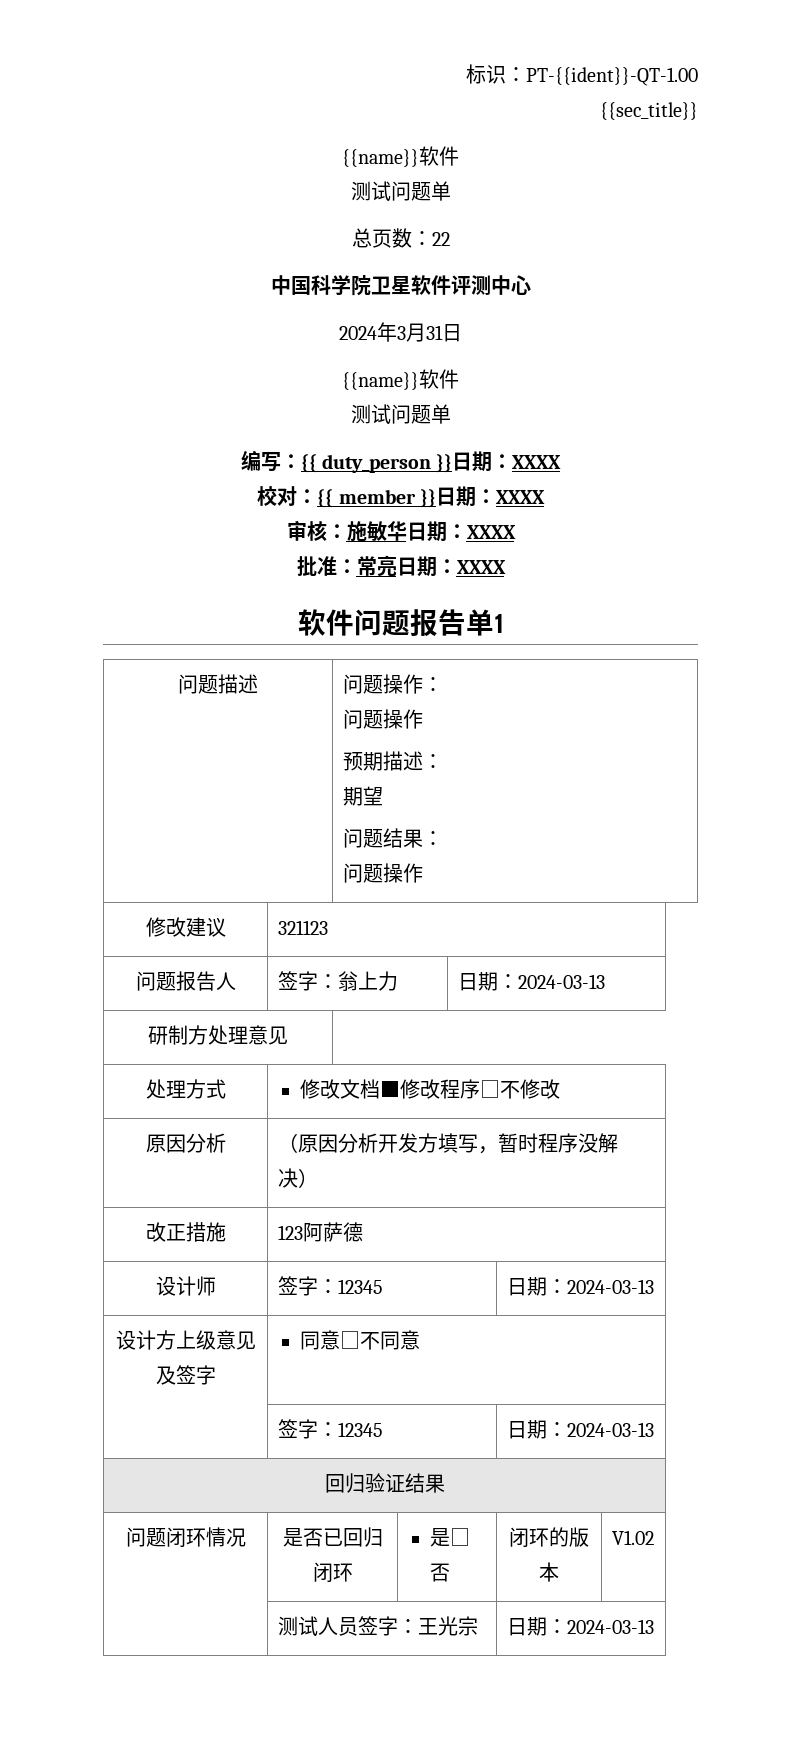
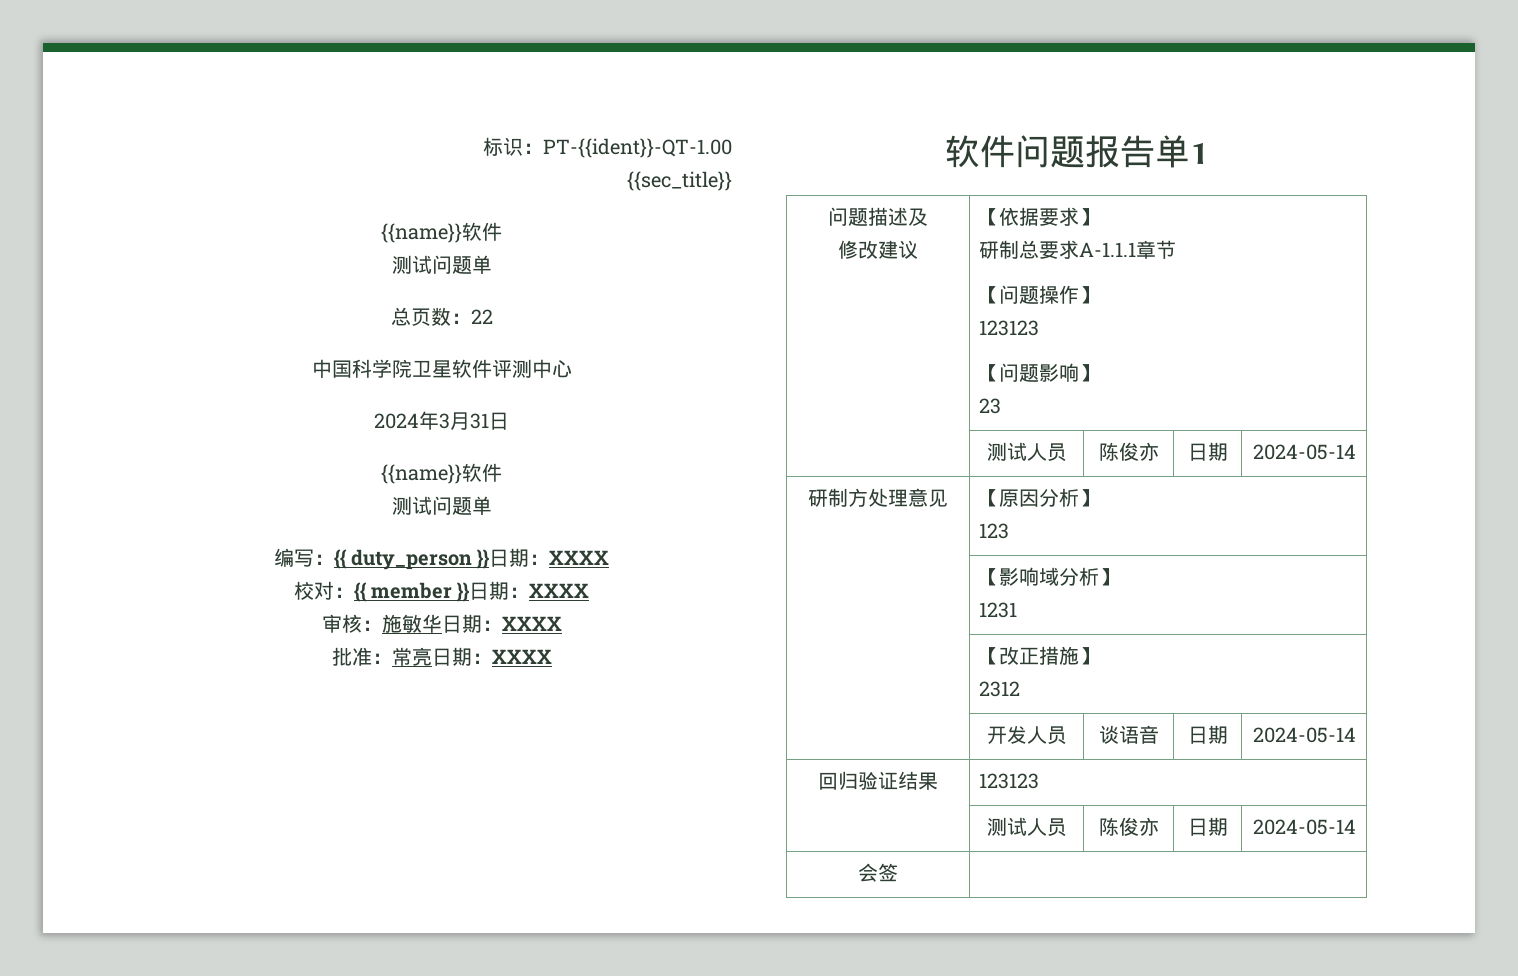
[342,674,443,694] [342,709,423,729] [342,751,443,771] [342,786,383,806] [342,828,443,848] [342,863,423,883] [145,917,226,937] [277,920,328,935] [135,971,236,991] [277,971,398,991] [457,972,605,991] | 问题操作： // 问题操作 // 预期描述： // 期望 // 问题结果： // 问题操作 // 修改建议 | 321123 // 问题报告人 | 签字：翁上力 | 日期：2024-03-13 -> [908,208,928,226] [838,240,918,259] [979,207,1100,226] [979,240,1177,259] [979,285,1100,304] [979,320,1040,336] [979,363,1100,382] [979,398,1002,414] [986,442,1067,462] [1098,442,1159,461] [1187,442,1228,461] [1252,444,1356,460] 及 // 修改建议 | 【依据要求】 // 研制总要求A-1.1.1章节 // 【问题操作】 // 123123 // 【问题影响】 // 23 // | 测试人员 | 陈俊亦 | 日期 | 2024-05-14
[145,1079,226,1099] [299,1079,560,1099] [145,1133,226,1153] [277,1133,618,1154] [277,1168,318,1188] [145,1222,226,1242] [277,1222,363,1242] [155,1276,216,1296] [277,1276,383,1296] [506,1277,654,1296] [115,1330,256,1350] [155,1365,216,1385] [299,1330,420,1350] [277,1419,383,1439] [506,1420,654,1439] [324,1473,445,1493] [125,1527,246,1548] [282,1527,383,1547] [312,1562,353,1583] [429,1528,470,1547] [429,1563,450,1582] [509,1527,589,1548] [539,1562,559,1582] [611,1530,654,1545] [277,1616,478,1636] [506,1617,654,1636] // 处理方式 | 修改文档■修改程序□不修改 // 原因分析 | （原因分析开发方填写，暂时程序没解决） // 改正措施 | 123阿萨德 // 设计师 | 签字：12345 | 日期：2024-03-13 // 设计方上级意见及签字 | 同意□不同意 // | 签字：12345 | 日期：2024-03-13 // 回归验证结果 // 问题闭环情况 | 是否已回归闭环 | 是□否 | 闭环的版本 | V1.02 // | 测试人员签字：王光宗 | 日期：2024-03-13 -> [979,488,1100,507] [979,523,1010,539] [979,567,1120,586] [979,602,1018,618] [979,646,1100,665] [979,681,1021,697] [986,725,1067,745] [1098,725,1159,744] [1187,725,1228,744] [1252,727,1356,743] [818,771,938,790] [979,773,1040,789] [986,817,1067,837] [1098,817,1159,836] [1187,817,1228,836] [1252,819,1356,835] [858,863,898,882] | 【原因分析】 // 123 // | 【影响域分析】 // 1231 // | 【改正措施】 // 2312 // | 开发人员 | 谈语音 | 日期 | 2024-05-14 // 回归验证结果 | 123123 // | 测试人员 | 陈俊亦 | 日期 | 2024-05-14 // 会签 |

